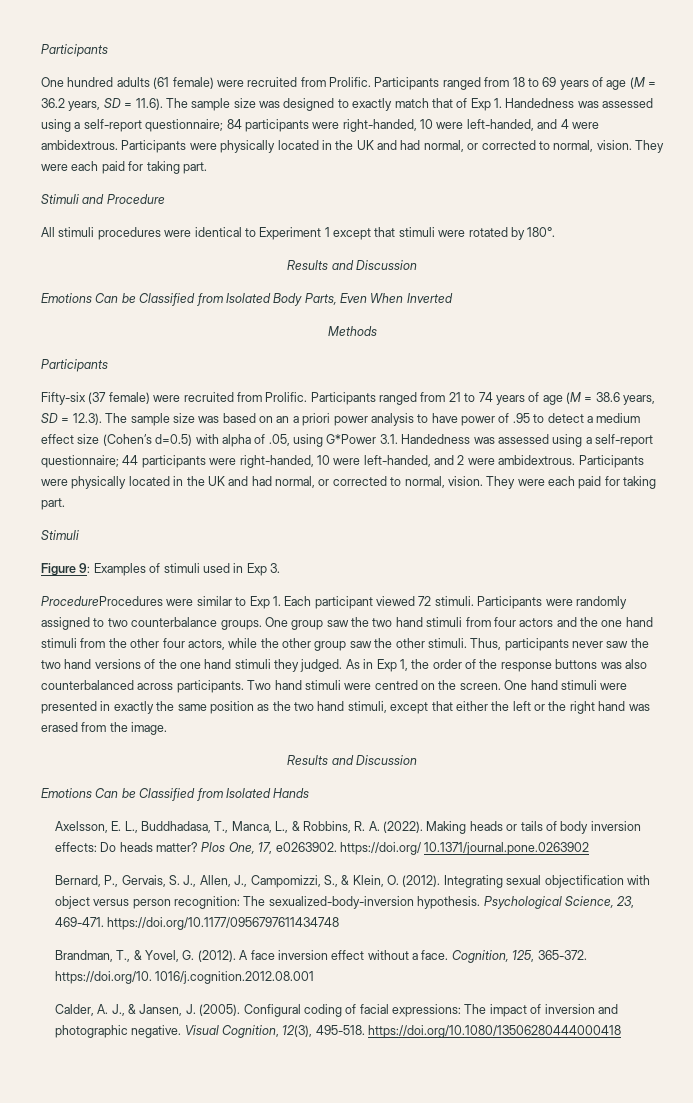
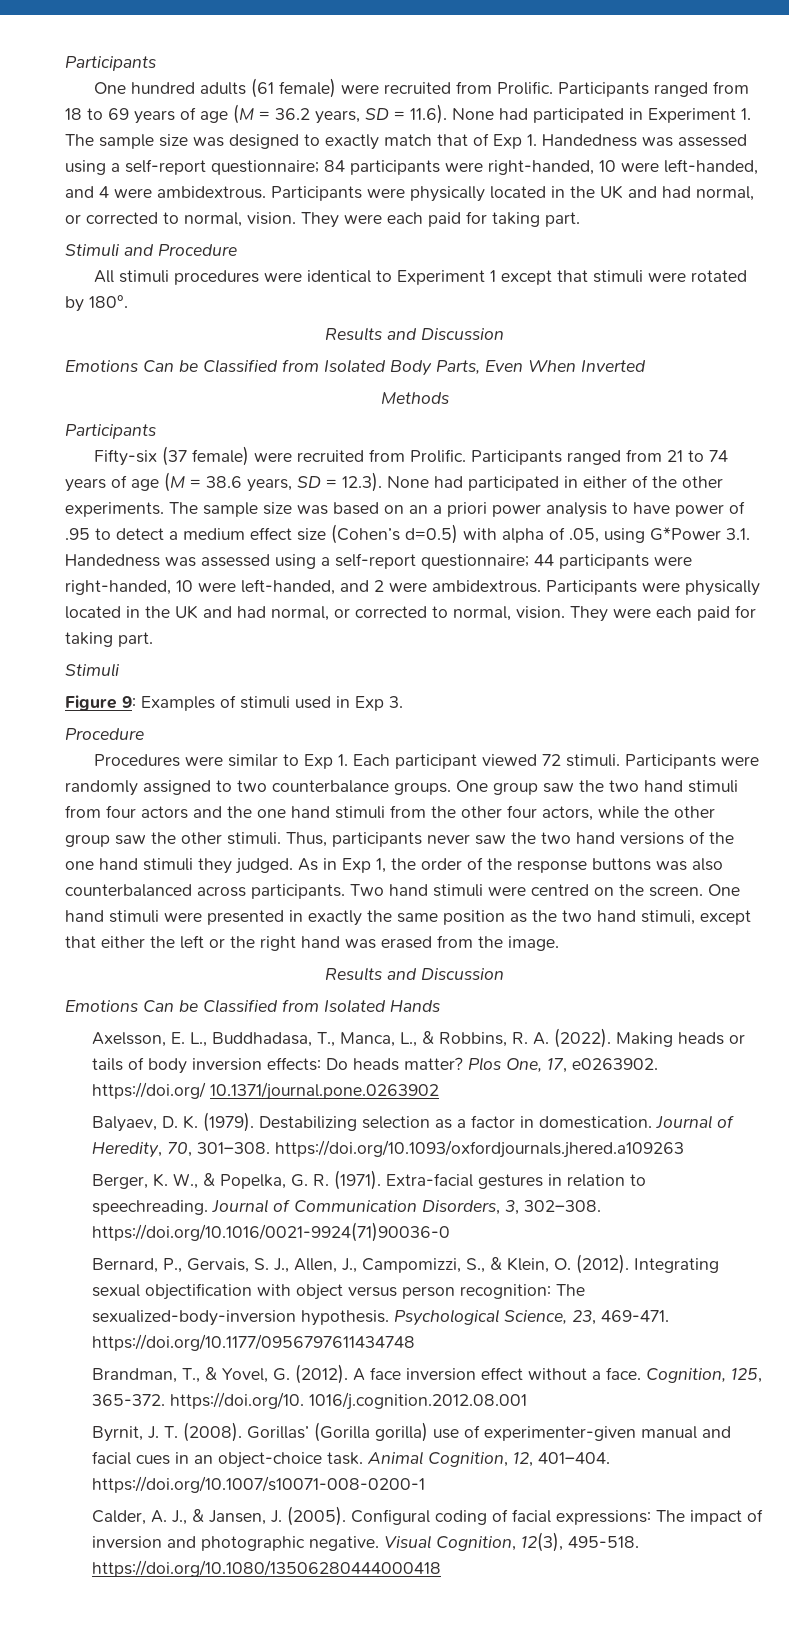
(163, 104) none -> [452,108,751,123] None had participated in Experiment 1.
(102, 419) none -> [387,475,723,491] [65,502,164,517] None had participated in either of the other experiments.
[41,596,163,606] ProcedureProcedures -> [65,728,144,740] [93,754,180,767] Procedure // Procedures
(590, 848) none -> [92,1112,735,1132] [92,1140,685,1158] [92,1170,647,1190] [92,1199,602,1215] [92,1222,451,1242] // Balyaev, D. K. (1979). Destabilizing selection as a factor in domestication. Journal of Heredity, 70, 301–308. https://doi.org/10.1093/oxfordjournals.jhered.a109263 // Berger, K. W., & Popelka, G. R. (1971). Extra-facial gestures in relation to speechreading. Journal of Communication Disorders, 3, 302–308. https://doi.org/10.1016/0021-9924(71)90036-0
(315, 977) none -> [92,1422,732,1442] [92,1451,611,1468] [92,1476,426,1493] // Byrnit, J. T. (2008). Gorillas’ (Gorilla gorilla) use of experimenter-given manual and facial cues in an object-choice task. Animal Cognition, 12, 401–404. https://doi.org/10.1007/s10071-008-0200-1

